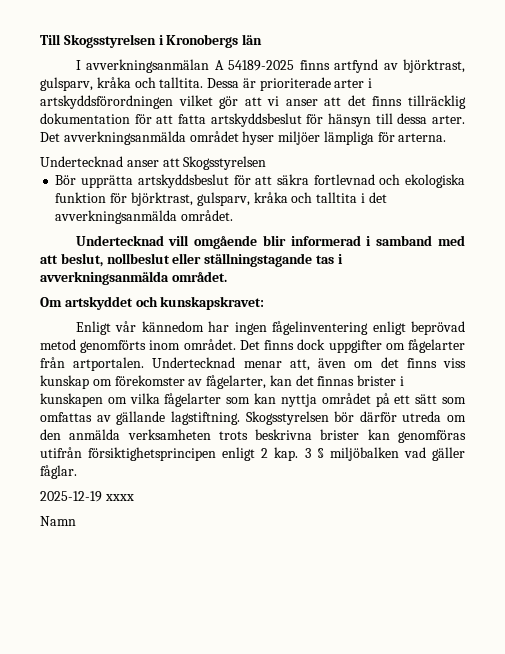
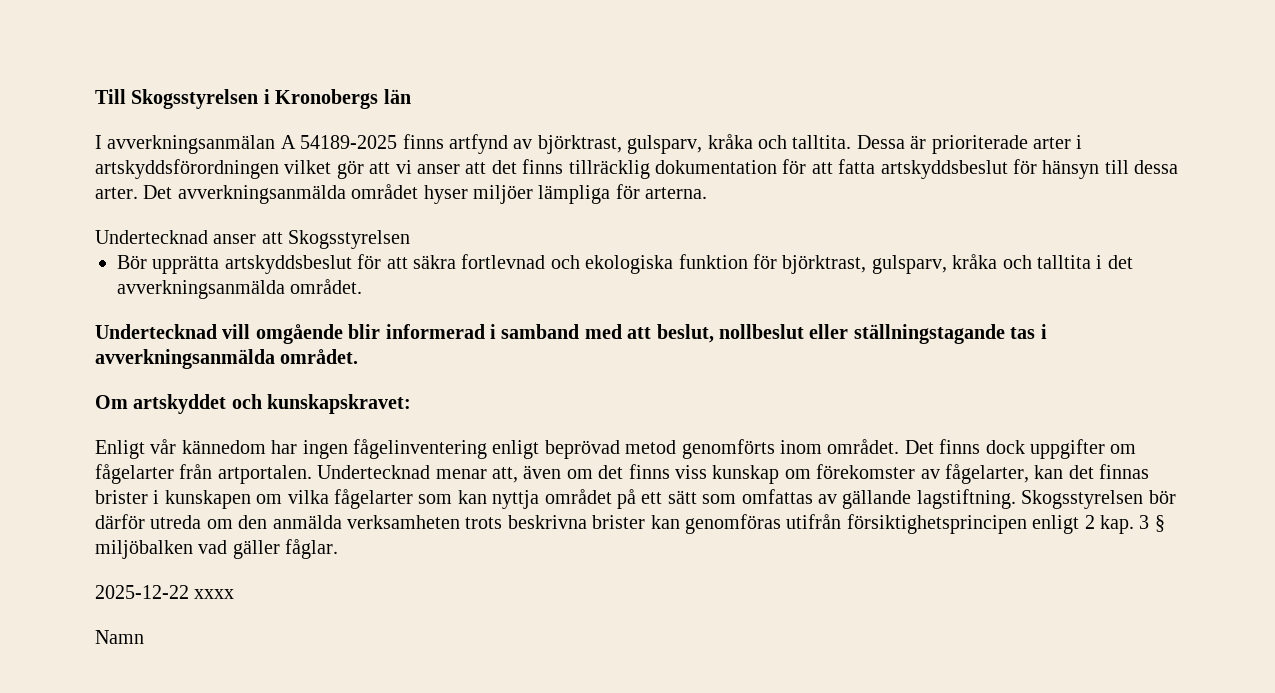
[40,491,102,502] 2025-12-19 -> [95,585,189,599] 2025-12-22

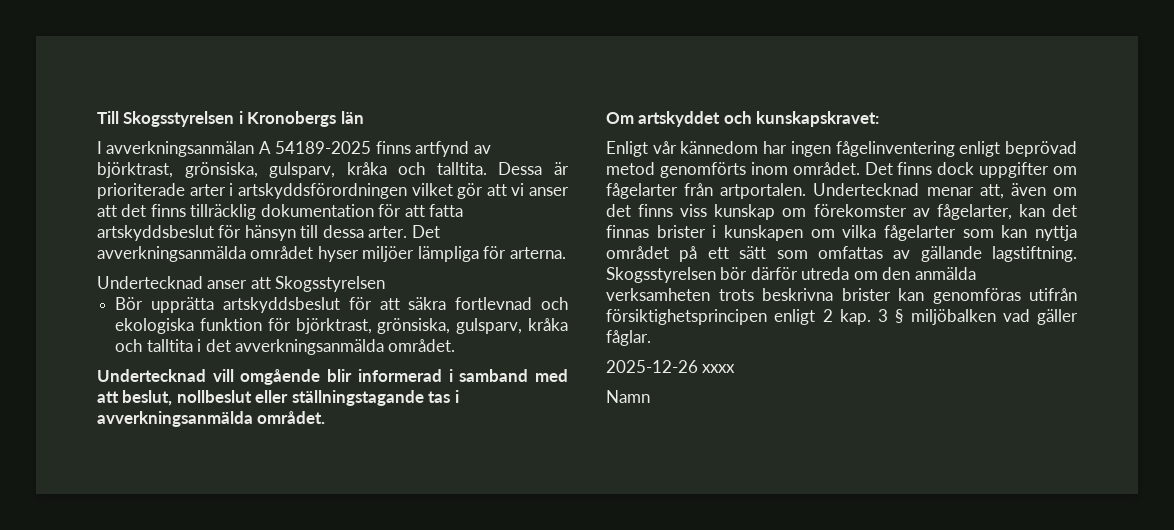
(622, 144) none -> [184,162,258,178] grönsiska,
(867, 264) none -> [377,318,451,334] grönsiska,
[95,585,189,599] 2025-12-22 -> [606,360,698,373] 2025-12-26

